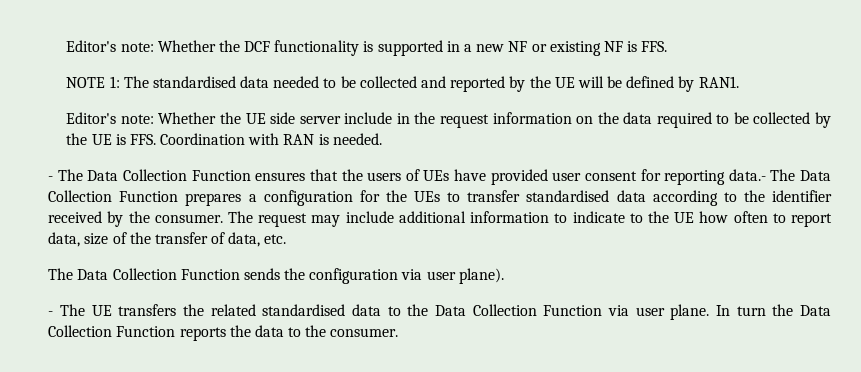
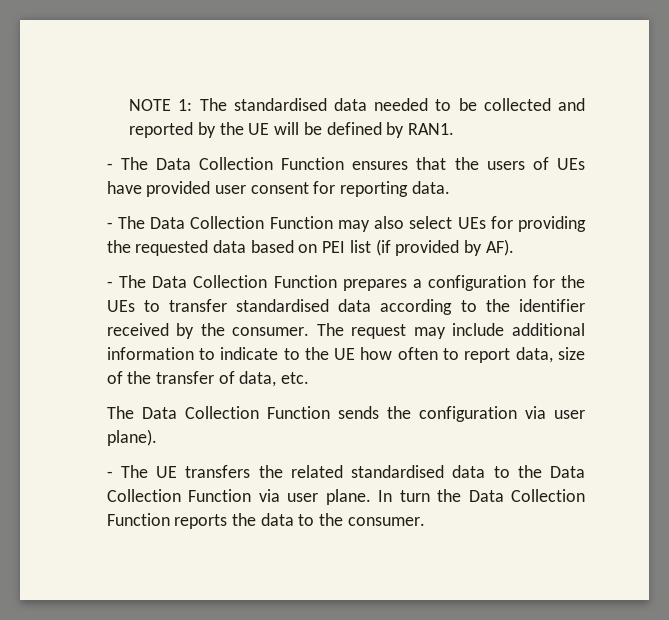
[66,40,668,56] Editor's note: Whether the DCF functionality is supported in a new NF or existing NF is FFS. // -> (129, 105) none
[66,112,831,128] [66,133,382,145] // Editor's note: Whether the UE side server include in the request information on the data required to be collected by the UE is FFS. Coordination with RAN is needed. -> (454, 129) none
[728,169,766,181] data.- -> [411,181,450,194] [106,216,586,232] [106,239,514,256] [106,281,113,288] data. // - The Data Collection Function may also select UEs for providing the requested data based on PEI list (if provided by AF). // -

